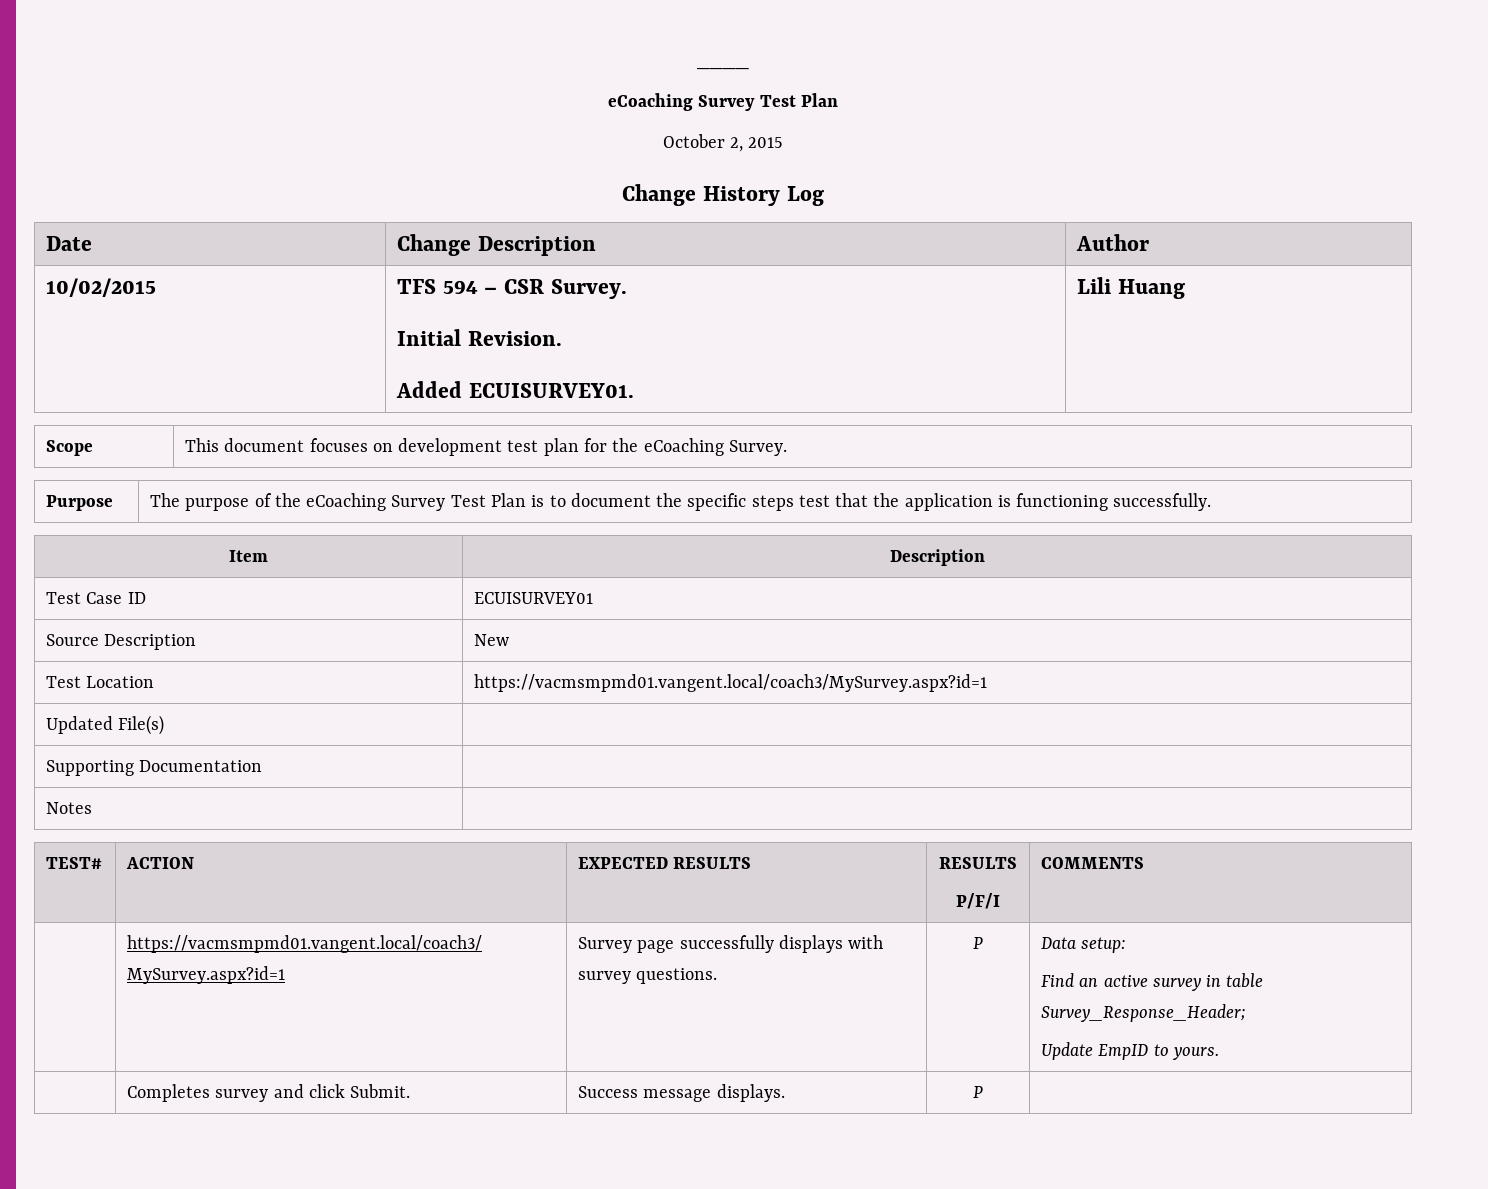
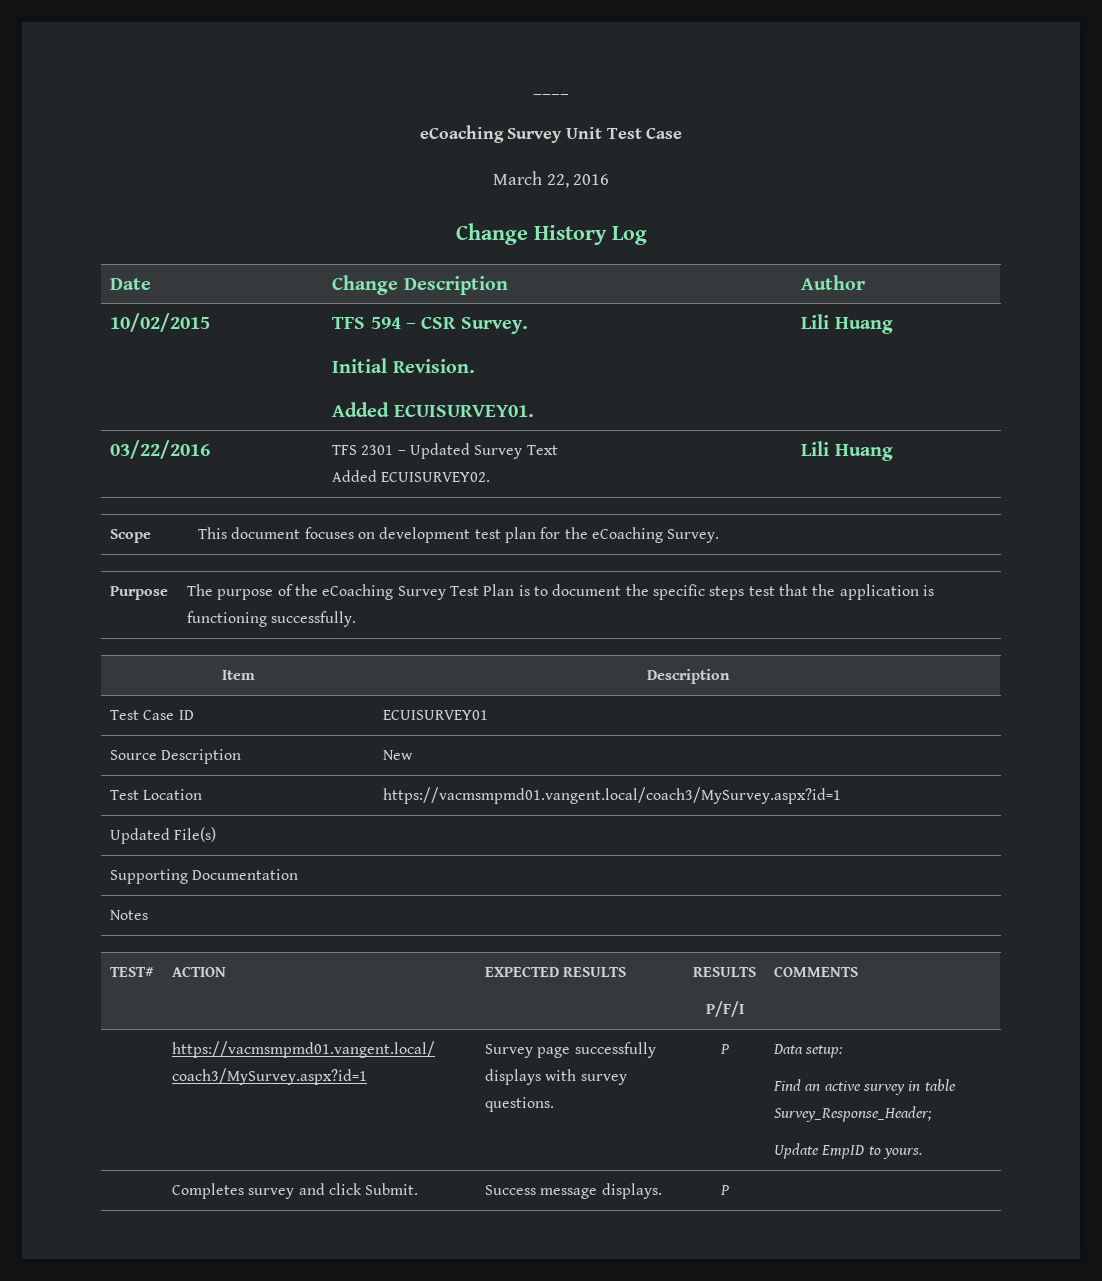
[759,93,838,107] [662,134,784,152] Test Plan // October 2, 2015 -> [566,127,683,139] [492,171,610,188] Unit Test Case // March 22, 2016
(1185, 289) none -> [110,440,211,459] [332,443,558,459] [332,470,491,482] [801,441,893,461] // 03/22/2016 | TFS 2301 – Updated Survey Text // Added ECUISURVEY02. | Lili Huang

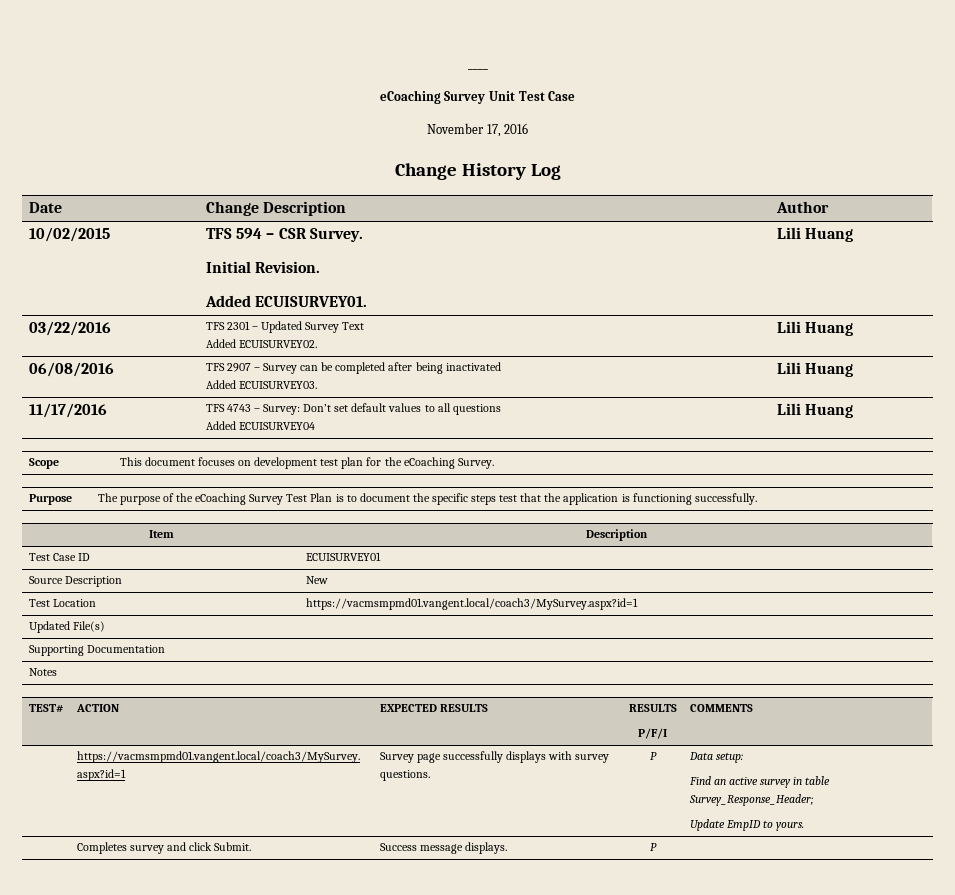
[492,171,569,188] March 22, -> [426,123,501,137] November 17,
(893, 452) none -> [28,362,114,377] [205,362,501,374] [205,380,317,389] [776,362,854,377] [28,403,107,418] [205,403,501,415] [205,421,315,430] [776,403,854,418] // 06/08/2016 | TFS 2907 – Survey can be completed after being inactivated // Added ECUISURVEY03. | Lili Huang // 11/17/2016 | TFS 4743 – Survey: Don’t set default values to all questions // Added ECUISURVEY04 | Lili Huang

